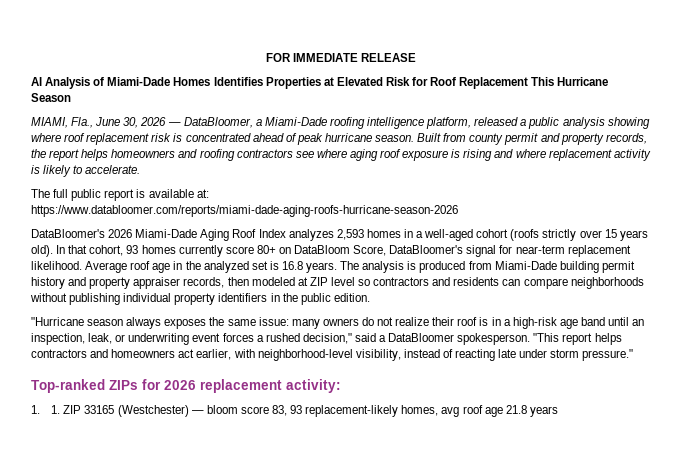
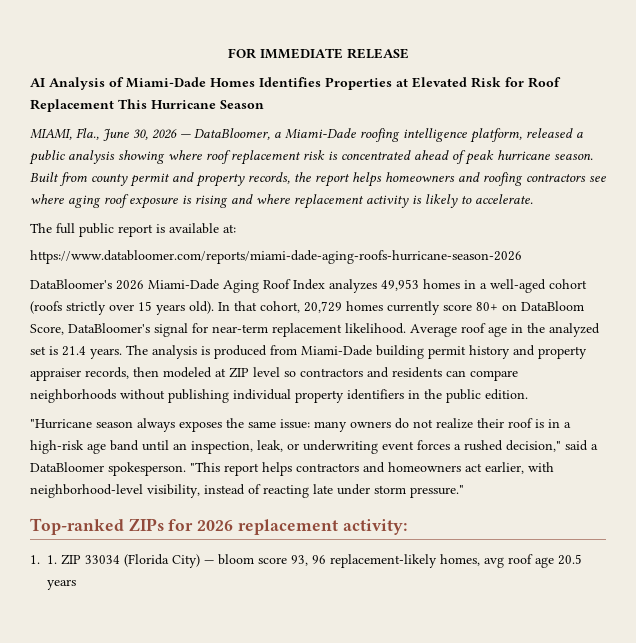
[336,229,364,240] 2,593 -> [381,279,419,291] 49,953
[126,245,139,254] 93 -> [304,301,342,313] 20,729
[281,261,303,270] 16.8 -> [62,346,86,356] 21.4
[84,405,189,417] 33165 (Westchester) -> [85,554,201,568] 33034 (Florida City)
[272,405,303,416] 83, 93 -> [291,555,327,566] 93, 96
[505,405,527,414] 21.8 -> [558,554,583,565] 20.5

